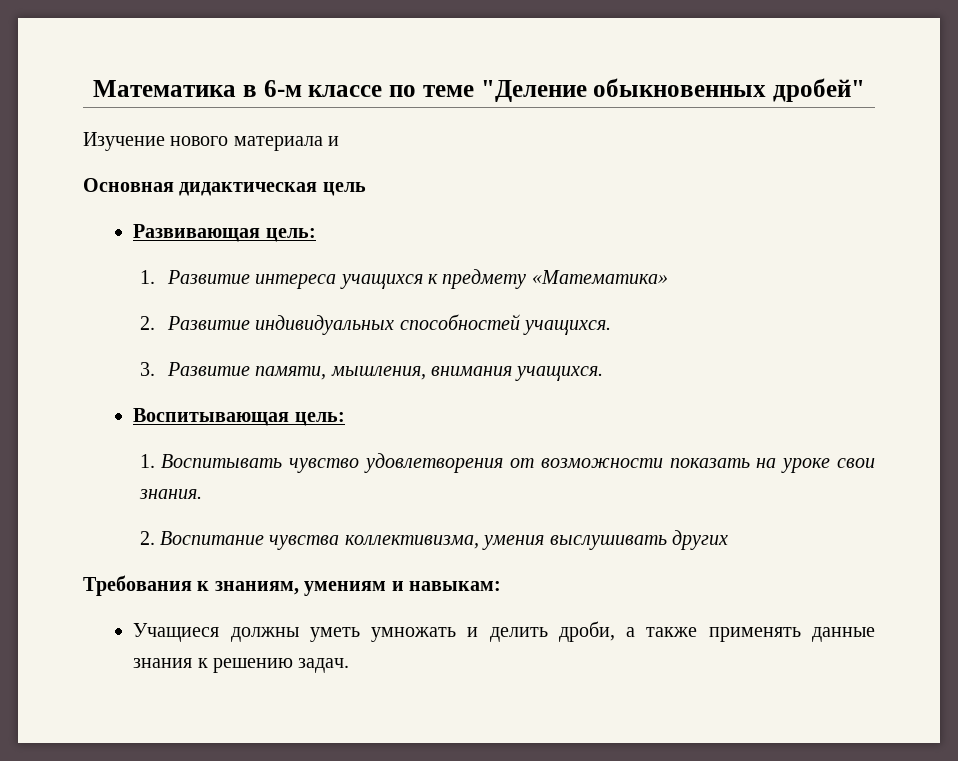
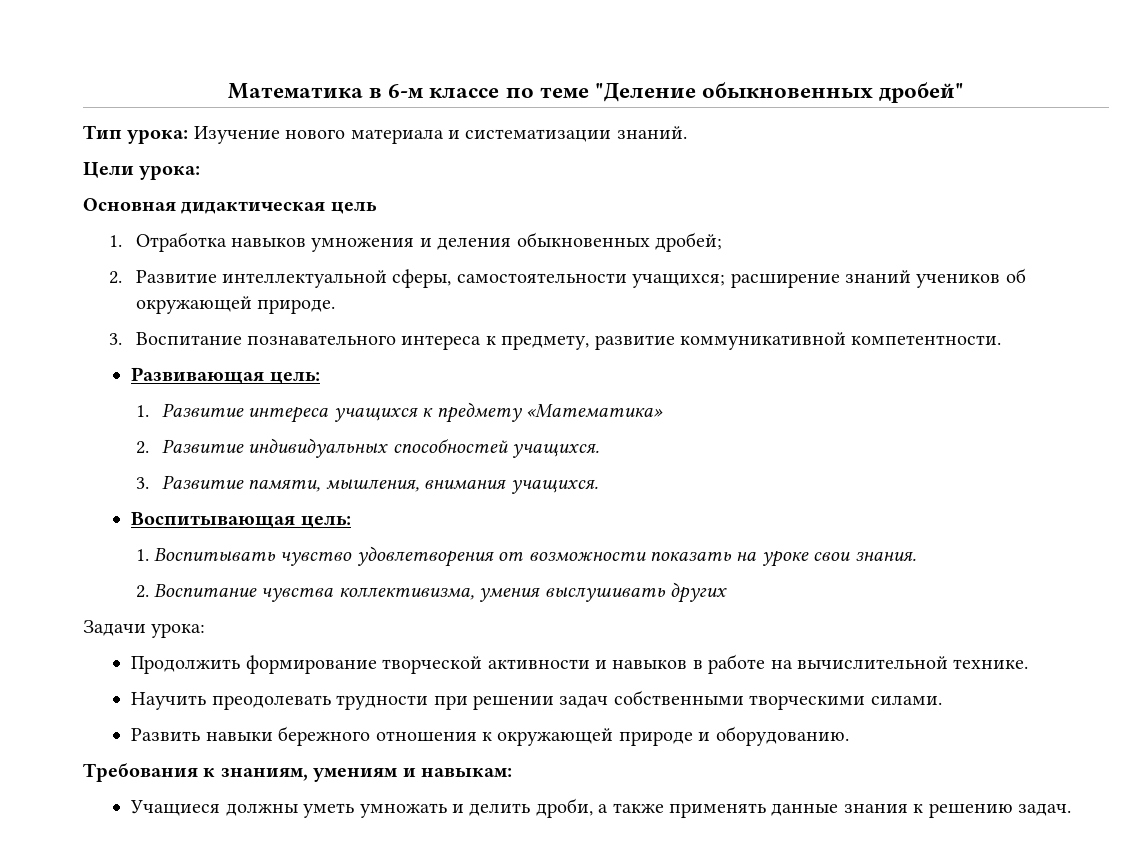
(865, 90) none -> [83,125,189,144] Тип урока:
(340, 141) none -> [465,126,687,142] [83,162,201,180] систематизации знаний. // Цели урока:
(366, 189) none -> [109,232,723,252] [109,268,1026,288] [135,296,336,314] [109,332,1002,350] // 1. Отработка навыков умножения и деления обыкновенных дробей; // 2. Развитие интеллектуальной сферы, самостоятельности учащихся; расширение знаний учеников об окружающей природе. // 3. Воспитание познавательного интереса к предмету, развитие коммуникативной компетентности.
(728, 540) none -> [83,620,206,638] [131,654,1029,674] [131,690,942,710] [131,726,849,746] // Задачи урока: // Продолжить формирование творческой активности и навыков в работе на вычислительной технике. // Научить преодолевать трудности при решении задач собственными творческими силами. // Развить навыки бережного отношения к окружающей природе и оборудованию.

